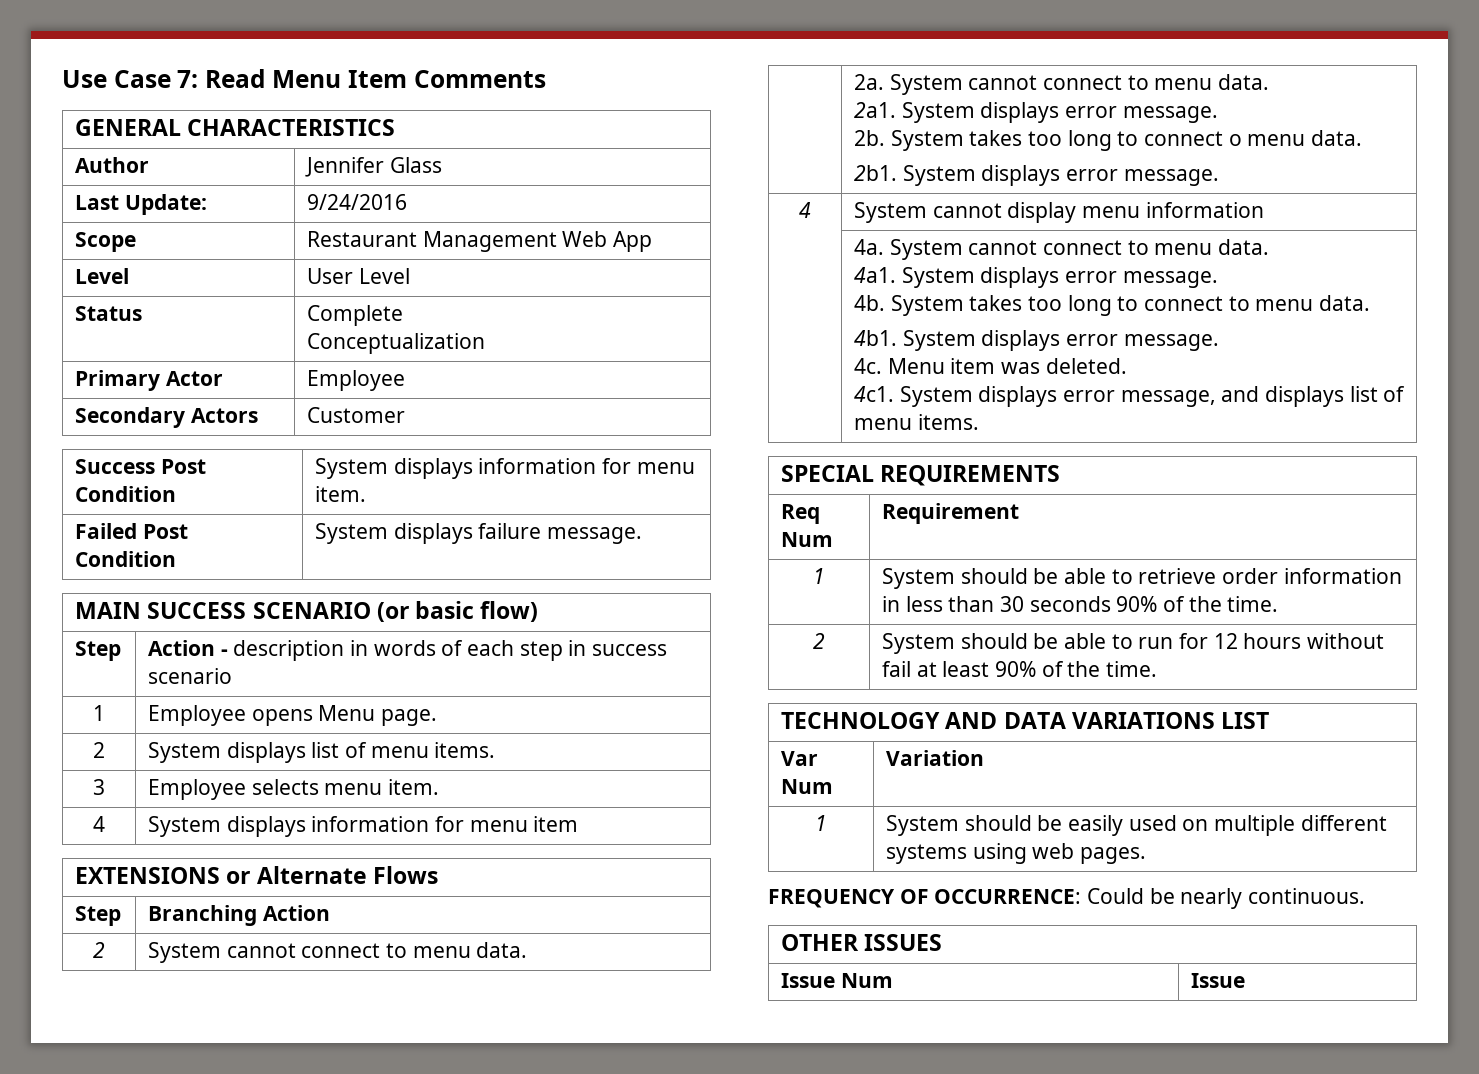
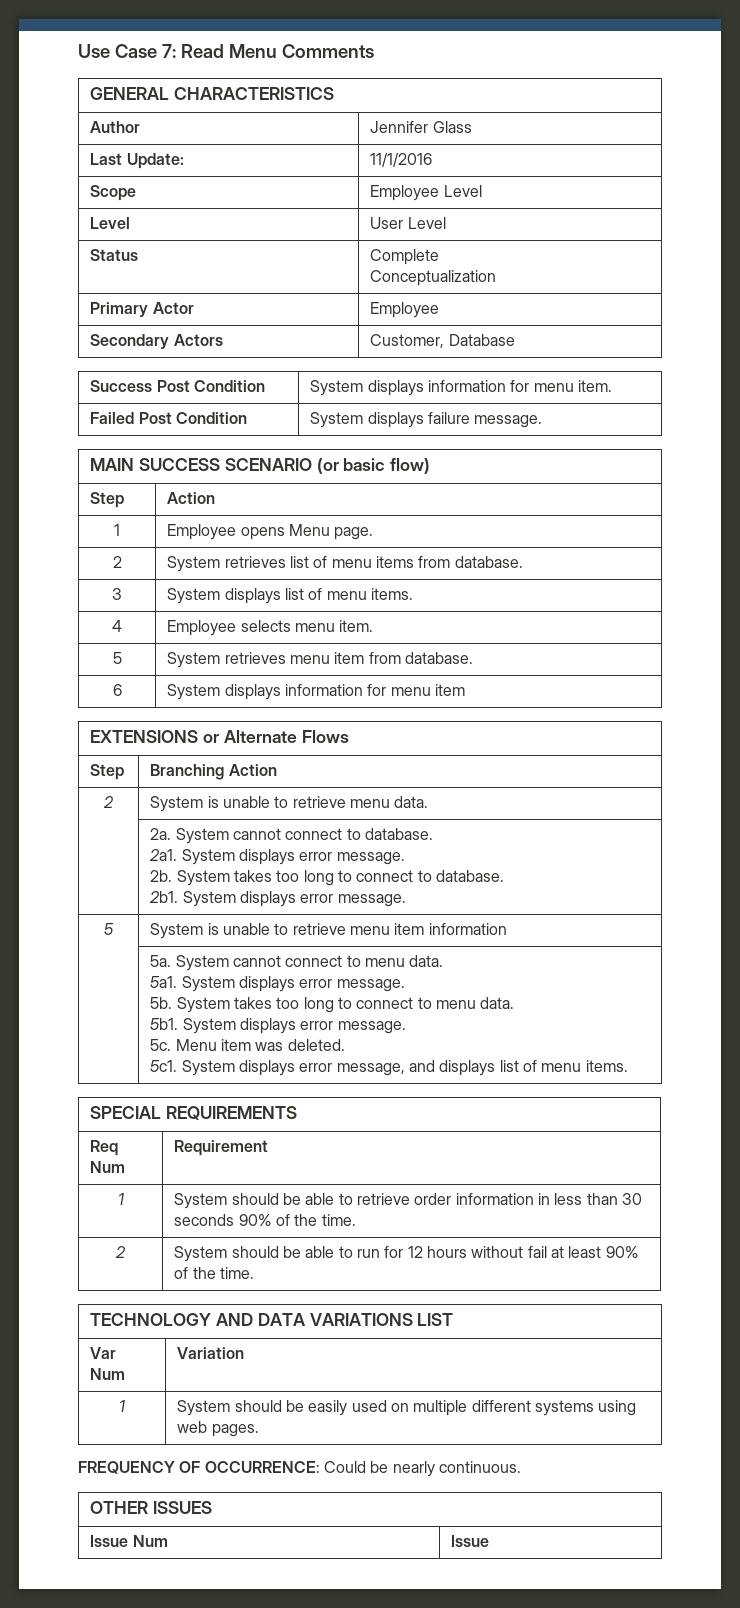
[348,70,408,88] Item -> (277, 51) none
[307,194,408,210] 9/24/2016 -> [370,153,433,167] 11/1/2016
[307,231,653,252] Restaurant Management Web App -> [370,185,482,201] Employee Level
[307,407,406,423] Customer -> [370,334,515,348] Customer, Database
[220,640,668,661] [148,668,233,684] - description in words of each step in success scenario -> (216, 498) none
(105, 750) none -> [167,556,523,572] [112,588,122,600] | System retrieves list of menu items from database. // 3
[93,779,105,795] 3 -> [112,620,122,632] 4
[93,816,105,832] 4 -> [112,652,122,664] [167,652,474,668] [112,684,122,696] 5 | System retrieves menu item from database. // 6
[226,943,408,958] cannot connect to -> [207,796,346,808] is unable to retrieve
[1154,74,1270,90] menu data. -> [365,828,434,840] database.
[1228,130,1363,146] o menu data. -> [417,870,504,882] to database.
[799,202,811,218] [854,202,1141,223] 4 | System cannot display menu -> [104,923,114,935] [150,923,425,939] 5 | System is unable to retrieve menu item
[854,239,1270,260] [854,267,1218,288] [854,295,886,311] 4a. System cannot connect to menu data. // 4a1. System displays error message. // 4b. -> [150,955,444,971] [150,976,405,992] [150,997,173,1009] 5a. System cannot connect to menu data. // 5a1. System displays error message. // 5b.
[854,330,1219,351] [854,358,883,374] 4b1. System displays error message. // 4c. -> [150,1018,406,1034] [150,1039,172,1051] 5b1. System displays error message. // 5c.
[854,386,895,402] 4c1. -> [150,1060,178,1072] 5c1.

